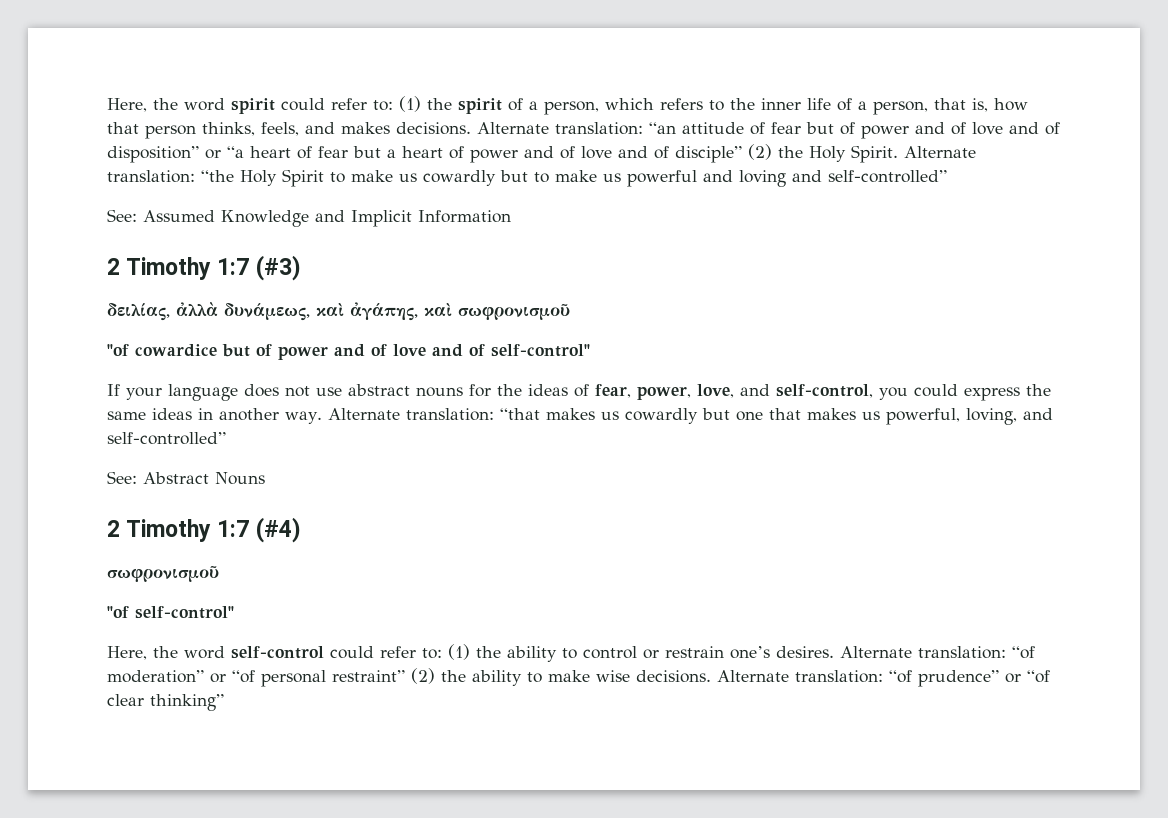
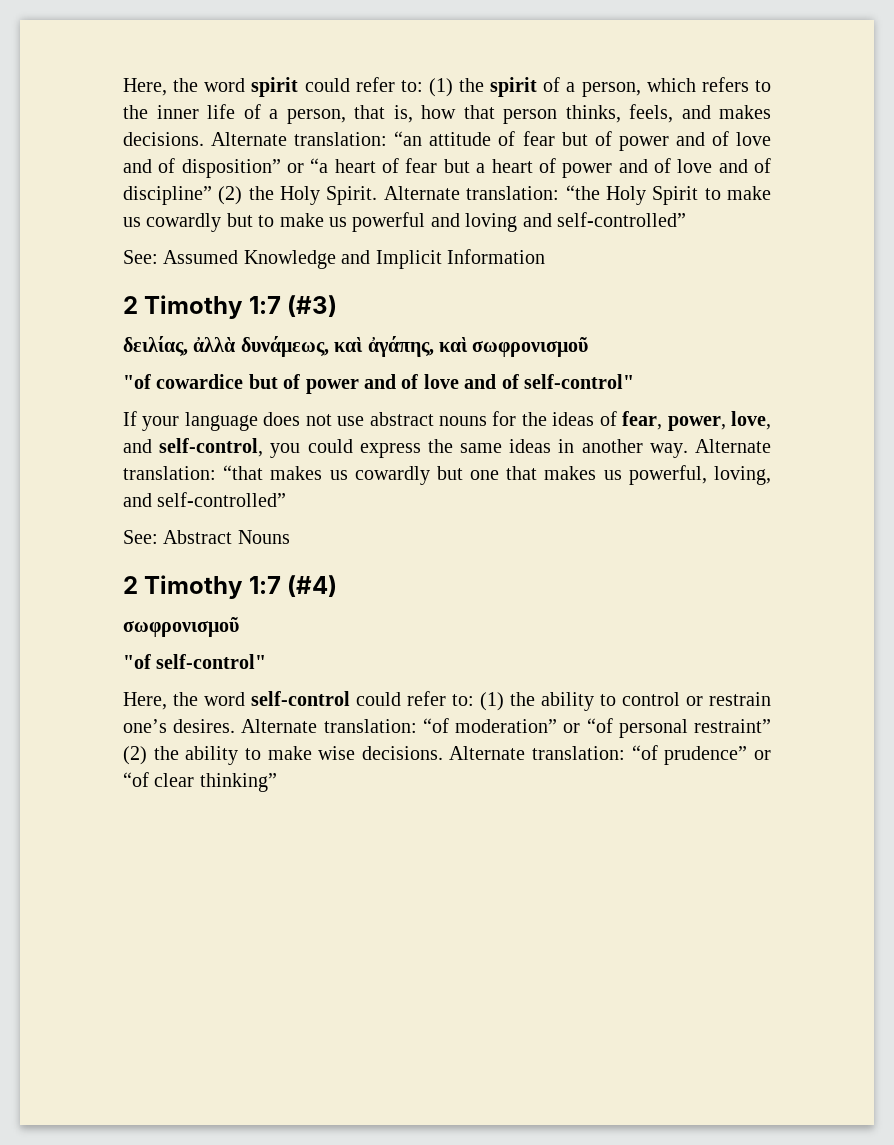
[675,146,742,163] disciple” -> [123,186,212,205] discipline”

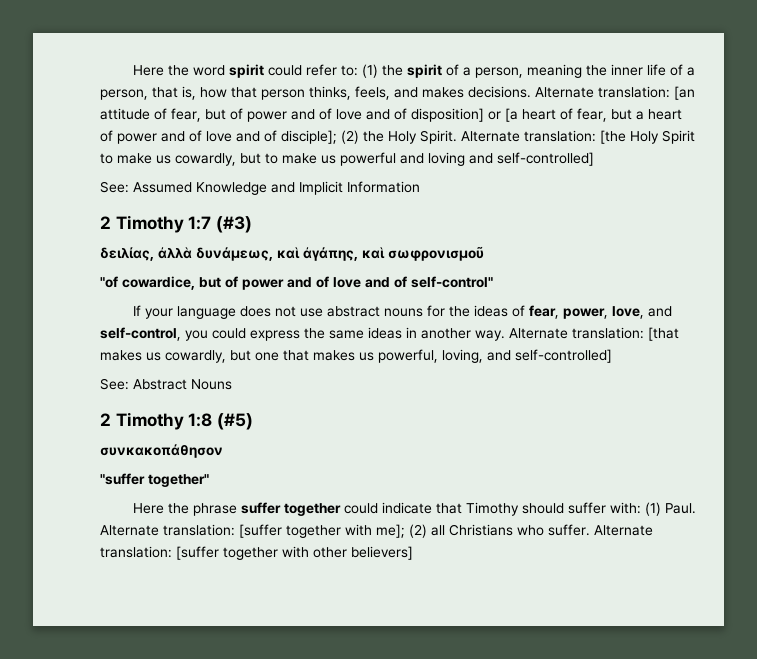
[123,78,167,96] Here, -> [132,65,164,76] Here
[646,77,771,92] which refers to -> [526,64,582,78] meaning
[394,131,423,146] “an -> [674,86,695,100] [an
[522,131,771,151] [123,158,438,178] fear but of power and of love and of disposition” or “a heart of fear -> [171,108,607,122] fear, but of power and of love and of disposition] or [a heart of fear,
[123,186,212,205] discipline” -> [281,130,337,144] disciple];
[565,185,600,200] “the -> [600,130,626,144] [the
[146,213,222,232] cowardly -> [175,153,236,166] cowardly,
[557,212,686,227] self-controlled” -> [497,152,594,166] self-controlled]
[156,374,244,389] cowardice -> [122,276,195,290] cowardice,
[223,465,430,485] “that makes us cowardly -> [648,327,679,341] [100,350,226,363] [that makes us cowardly,
[157,492,287,507] self-controlled” -> [515,349,612,363] self-controlled]
[248,575,338,597] [123,617,239,637] [123,654,267,669] [123,691,771,711] [123,718,771,738] [123,745,771,765] [123,772,277,792] 1:7 (#4) // σωφρονισμοῦ // "of self-control" // Here, the word self-control could refer to: (1) the ability to control or restrain one’s desires. Alternate translation: “of moderation” or “of personal restraint” (2) the ability to make wise decisions. Alternate translation: “of prudence” or “of clear thinking” -> [188,413,254,430] [100,444,223,458] [100,473,209,487] [132,502,696,516] [100,524,653,538] [100,546,413,560] 1:8 (#5) // συνκακοπάθησον // "suffer together" // Here the phrase suffer together could indicate that Timothy should suffer with: (1) Paul. Alternate translation: [suffer together with me]; (2) all Christians who suffer. Alternate translation: [suffer together with other believers]

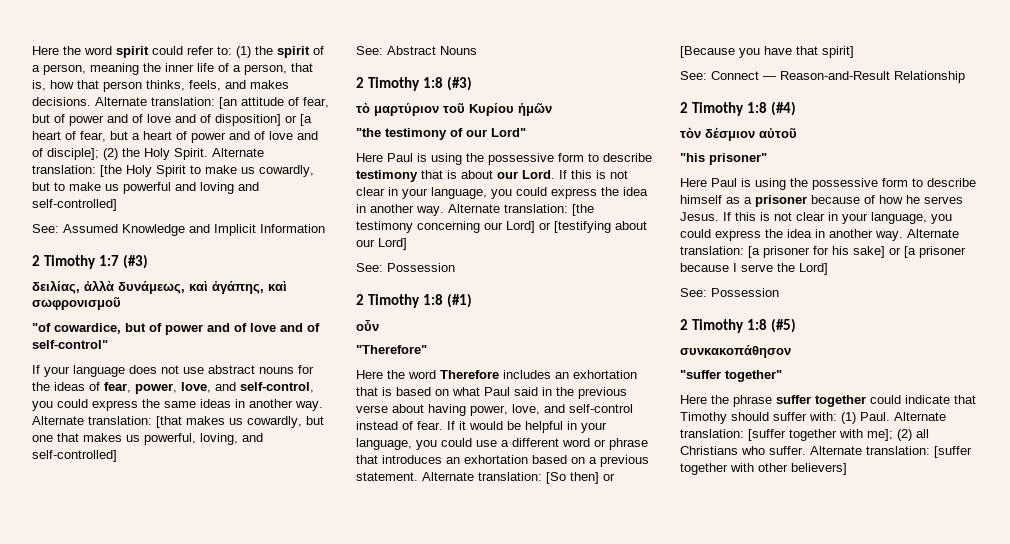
(232, 384) none -> [356,76,473,91] [356,102,552,116] [356,128,526,140] [356,153,652,165] [356,170,628,182] [356,187,648,199] [356,204,594,216] [356,221,647,233] [356,238,407,250] [356,263,455,272] [356,293,473,308] [356,319,379,331] [356,345,427,354] [356,370,637,379] [356,387,627,399] [356,404,633,416] [356,421,607,433] [356,438,648,450] [356,455,649,467] [356,472,615,484] [680,46,854,58] [680,71,965,83] [680,101,797,116] [680,127,797,141] [680,153,767,165] [680,178,976,190] [680,195,963,207] [680,212,952,224] [680,229,959,241] [680,246,966,258] [680,263,828,275] [680,288,779,297] // 2 Timothy 1:8 (#3) // τὸ μαρτύριον τοῦ Κυρίου ἡμῶν // "the testimony of our Lord" // Here Paul is using the possessive form to describe testimony that is about our Lord. If this is not clear in your language, you could express the idea in another way. Alternate translation: [the testimony concerning our Lord] or [testifying about our Lord] // See: Possession // 2 Timothy 1:8 (#1) // οὖν // "Therefore" // Here the word Therefore includes an exhortation that is based on what Paul said in the previous verse about having power, love, and self-control instead of fear. If it would be helpful in your language, you could use a different word or phrase that introduces an exhortation based on a previous statement. Alternate translation: [So then] or [Because you have that spirit] // See: Connect — Reason-and-Result Relationship // 2 Timothy 1:8 (#4) // τὸν δέσμιον αὐτοῦ // "his prisoner" // Here Paul is using the possessive form to describe himself as a prisoner because of how he serves Jesus. If this is not clear in your language, you could express the idea in another way. Alternate translation: [a prisoner for his sake] or [a prisoner because I serve the Lord] // See: Possession

